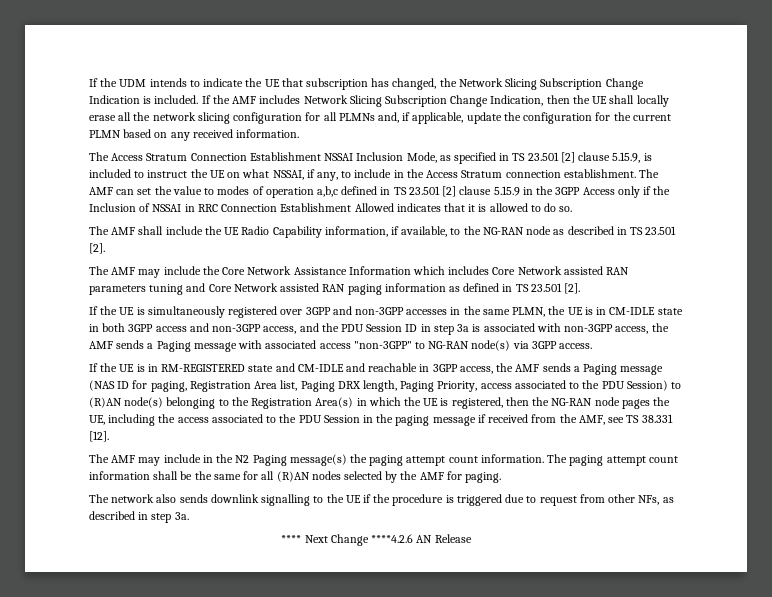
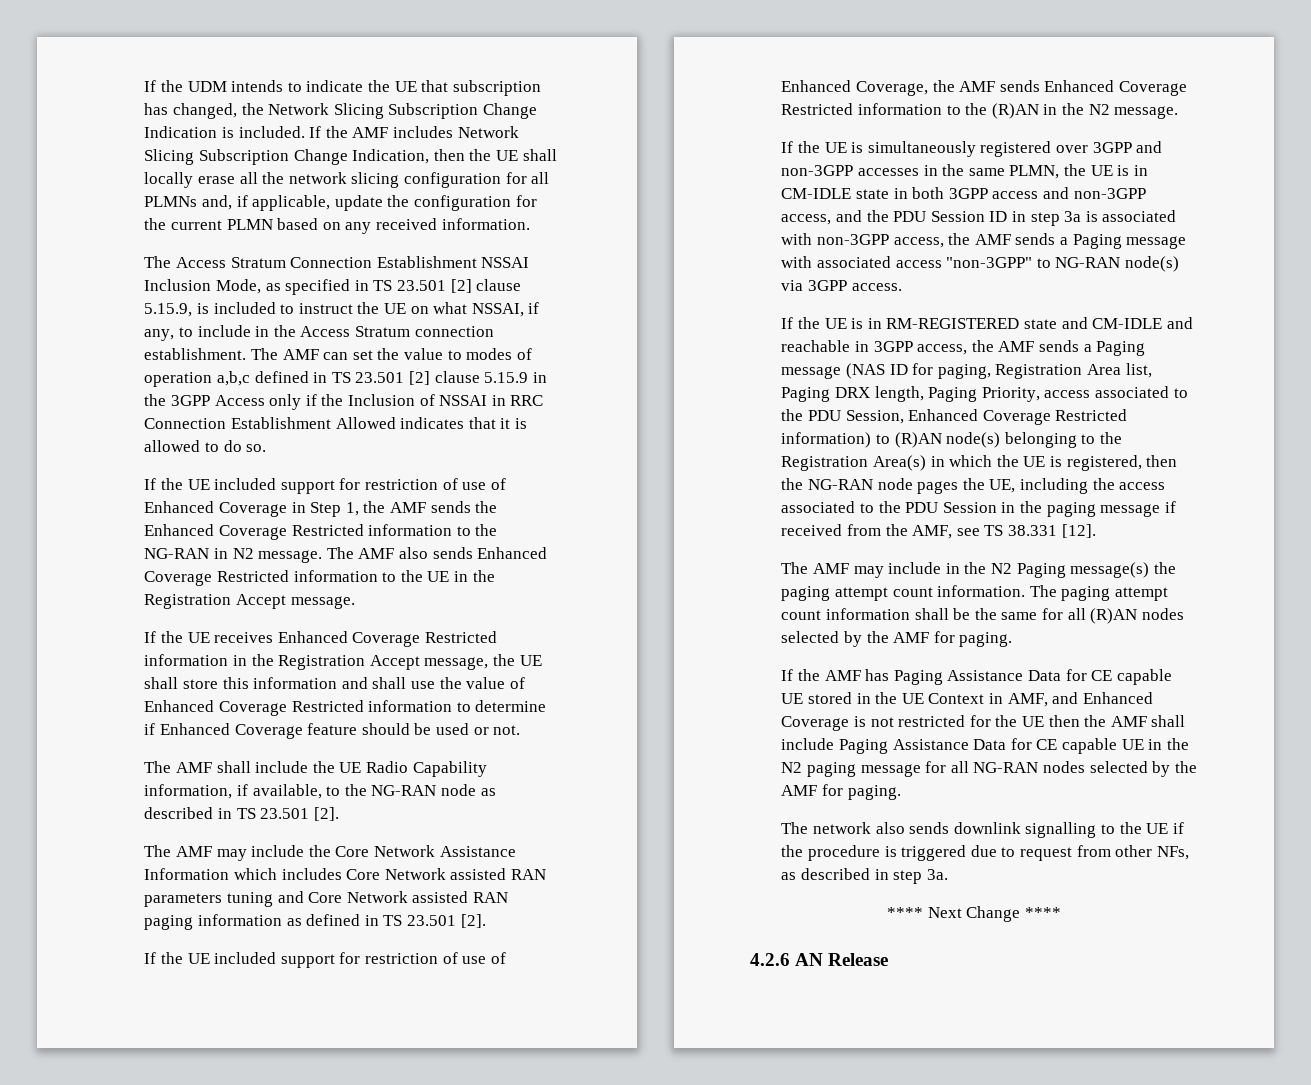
(573, 209) none -> [144,478,506,494] [144,501,498,517] [144,524,498,540] [144,547,548,563] [144,570,495,586] [144,594,355,609] [144,631,497,647] [144,654,542,670] [144,677,525,689] [144,700,547,716] [144,723,521,739] // If the UE included support for restriction of use of Enhanced Coverage in Step 1, the AMF sends the Enhanced Coverage Restricted information to the NG-RAN in N2 message. The AMF also sends Enhanced Coverage Restricted information to the UE in the Registration Accept message. // If the UE receives Enhanced Coverage Restricted information in the Registration Accept message, the UE shall store this information and shall use the value of Enhanced Coverage Restricted information to determine if Enhanced Coverage feature should be used or not.
(581, 288) none -> [144,952,506,968] [781,80,1187,96] [781,103,1179,119] // If the UE included support for restriction of use of Enhanced Coverage, the AMF sends Enhanced Coverage Restricted information to the (R)AN in the N2 message.
[626,380,668,391] Session) -> [845,409,1128,425] [781,432,872,448] Session, Enhanced Coverage Restricted information)
(502, 477) none -> [781,669,1172,685] [781,692,1153,707] [781,715,1186,731] [781,738,1189,754] [781,761,1197,777] [781,784,901,800] // If the AMF has Paging Assistance Data for CE capable UE stored in the UE Context in AMF, and Enhanced Coverage is not restricted for the UE then the AMF shall include Paging Assistance Data for CE capable UE in the N2 paging message for all NG-RAN nodes selected by the AMF for paging.
[371,534,414,543] ****4.2.6 -> [1024,907,1061,918] [750,953,790,966] **** // 4.2.6

